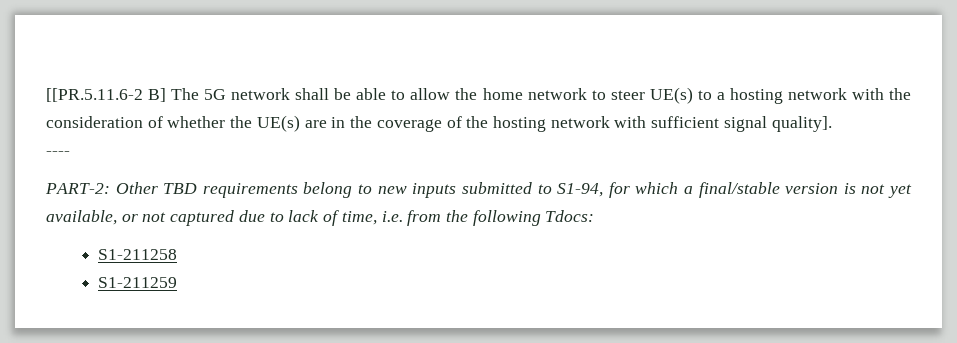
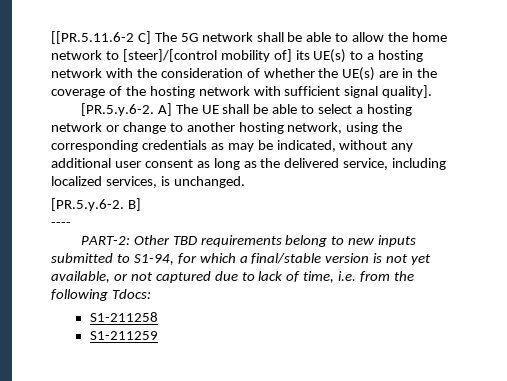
[148,88,167,102] B] -> [137,31,151,44] C]
[610,90,645,100] steer -> [122,49,310,62] [steer]/[control mobility of] its
(832, 124) none -> [80,103,412,116] [51,122,403,134] [51,140,414,152] [51,158,447,170] [51,176,245,188] [51,198,141,211] // [PR.5.y.6-2. A] The UE shall be able to select a hosting network or change to another hosting network, using the corresponding credentials as may be indicated, without any additional user consent as long as the delivered service, including localized services, is unchanged. // [PR.5.y.6-2. B]

